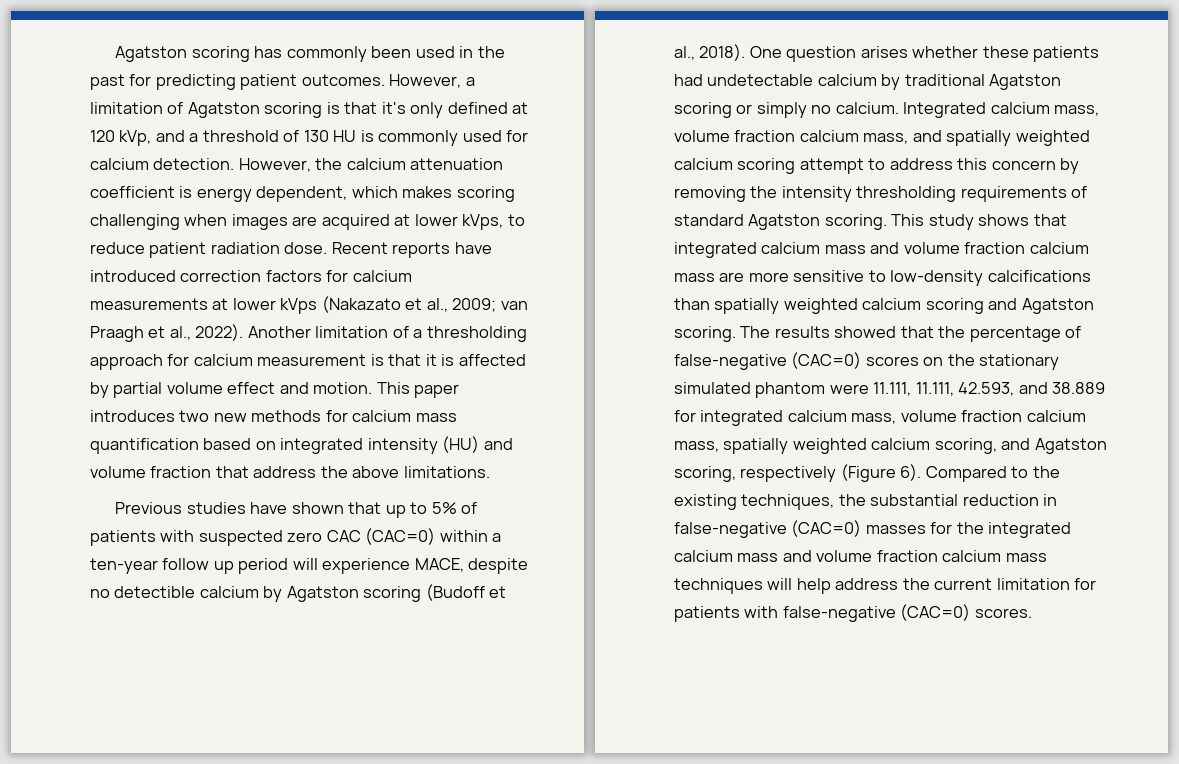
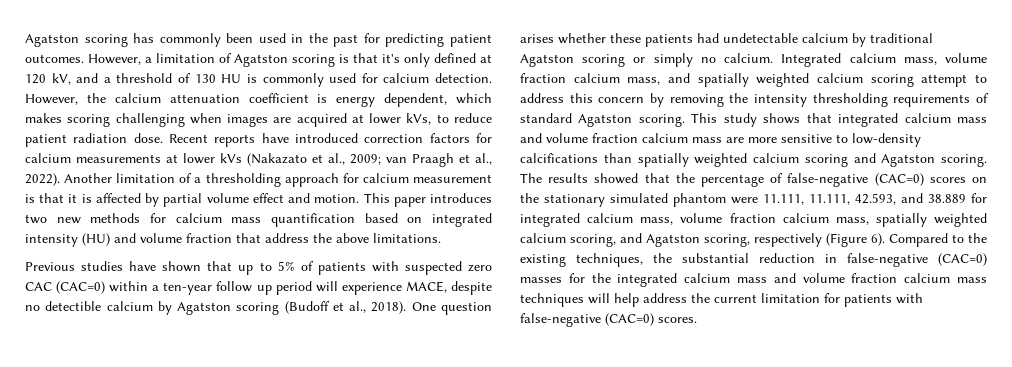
[119,130,152,146] kVp, -> [51,73,71,85] kV,
[462,214,504,230] kVps, -> [406,113,432,125] kVs,
[280,298,318,314] kVps -> [220,153,242,163] kVs

